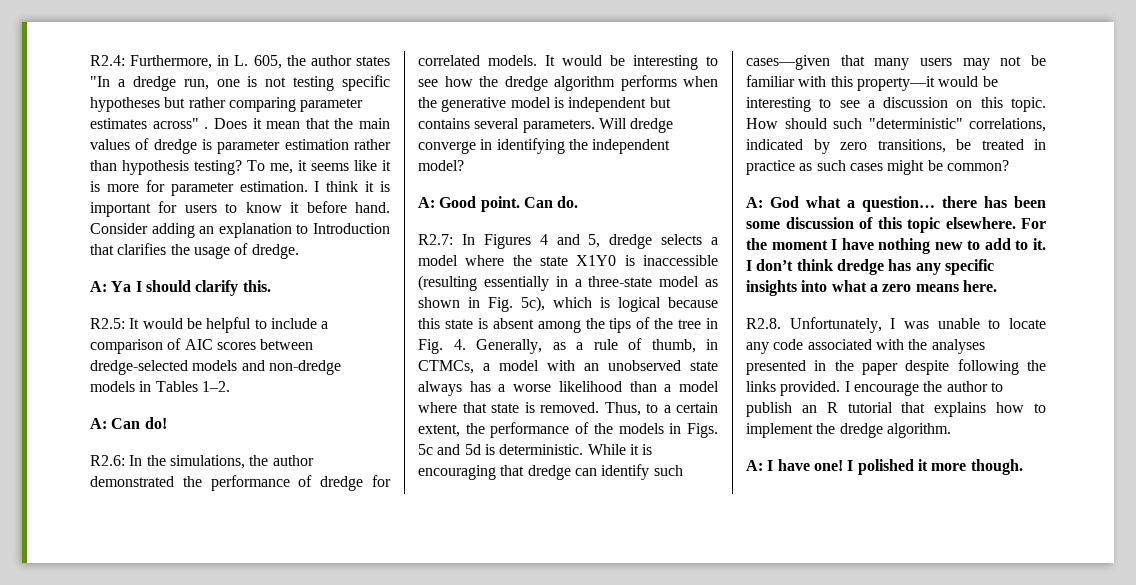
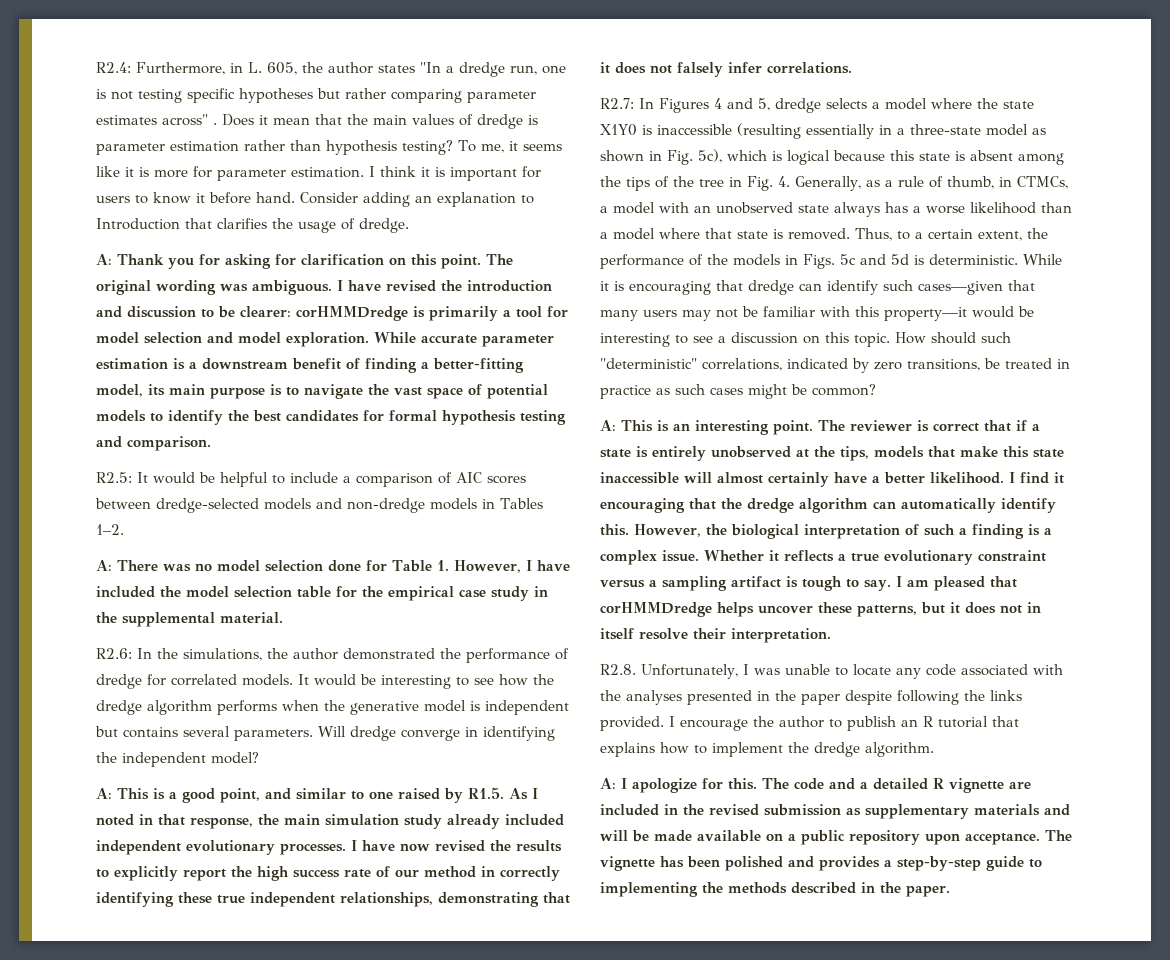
[111,280,271,296] Ya I should clarify this. -> [117,254,513,269] [96,280,552,295] [96,306,568,321] [96,332,554,347] [96,358,524,373] [96,384,548,399] [96,410,566,425] [96,436,211,451] Thank you for asking for clarification on this point. The original wording was ambiguous. I have revised the introduction and discussion to be clearer: corHMMDredge is primarily a tool for model selection and model exploration. While accurate parameter estimation is a downstream benefit of finding a better-fitting model, its main purpose is to navigate the vast space of potential models to identify the best candidates for formal hypothesis testing and comparison.
[111,417,167,429] Can do! -> [117,560,570,573] [96,586,548,601] [96,612,283,627] There was no model selection done for Table 1. However, I have included the model selection table for the empirical case study in the supplemental material.
[439,196,579,212] Good point. Can do. -> [117,787,538,803] [96,814,564,829] [96,840,562,855] [96,866,560,881] [96,892,570,907] [600,62,852,77] This is a good point, and similar to one raised by R1.5. As I noted in that response, the main simulation study already included independent evolutionary processes. I have now revised the results to explicitly report the high success rate of our method in correctly identifying these true independent relationships, demonstrating that it does not falsely infer correlations.
[770,196,1046,212] [746,217,1046,233] [746,238,1046,254] [746,259,994,275] [746,280,997,296] God what a question… there has been some discussion of this topic elsewhere. For the moment I have nothing new to add to it. I don’t think dredge has any specific insights into what a zero means here. -> [621,420,1040,435] [600,446,1064,461] [600,472,1064,487] [600,498,1056,513] [600,524,1052,539] [600,550,1046,565] [600,576,1017,591] [600,602,1041,617] [600,628,831,643] This is an interesting point. The reviewer is correct that if a state is entirely unobserved at the tips, models that make this state inaccessible will almost certainly have a better likelihood. I find it encouraging that the dredge algorithm can automatically identify this. However, the biological interpretation of such a finding is a complex issue. Whether it reflects a true evolutionary constraint versus a sampling artifact is tough to say. I am pleased that corHMMDredge helps uncover these patterns, but it does not in itself resolve their interpretation.
[777,459,1023,475] have one! I polished it more though. -> [632,778,1031,793] [600,804,1070,819] [600,830,1072,845] [600,856,1042,871] [600,882,950,897] apologize for this. The code and a detailed R vignette are included in the revised submission as supplementary materials and will be made available on a public repository upon acceptance. The vignette has been polished and provides a step-by-step guide to implementing the methods described in the paper.

